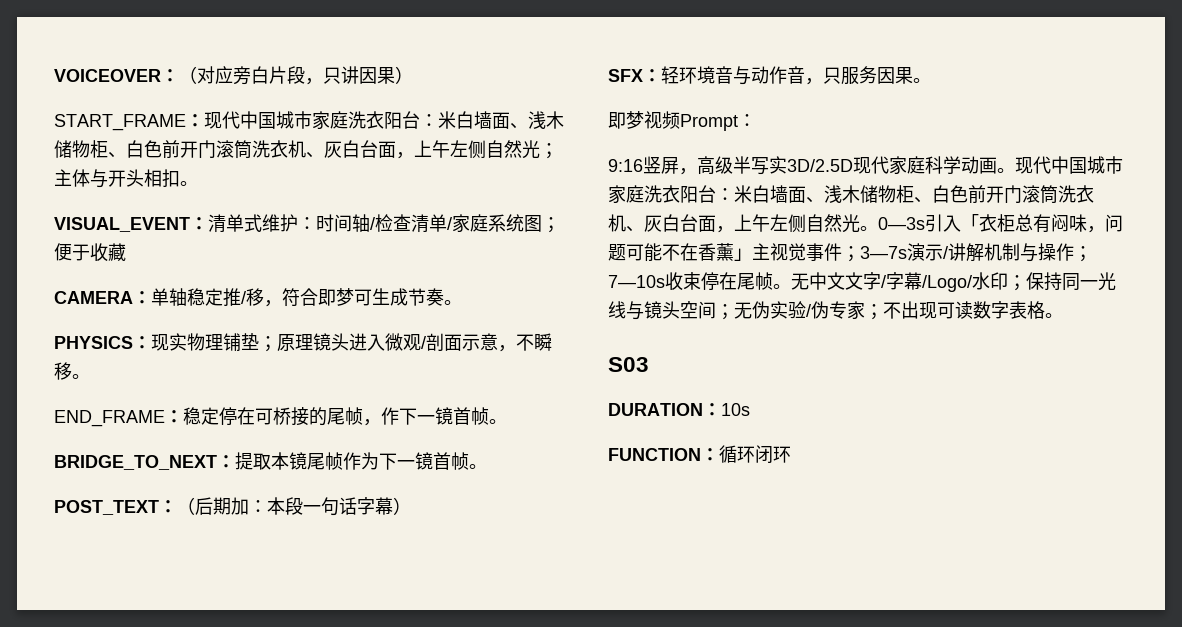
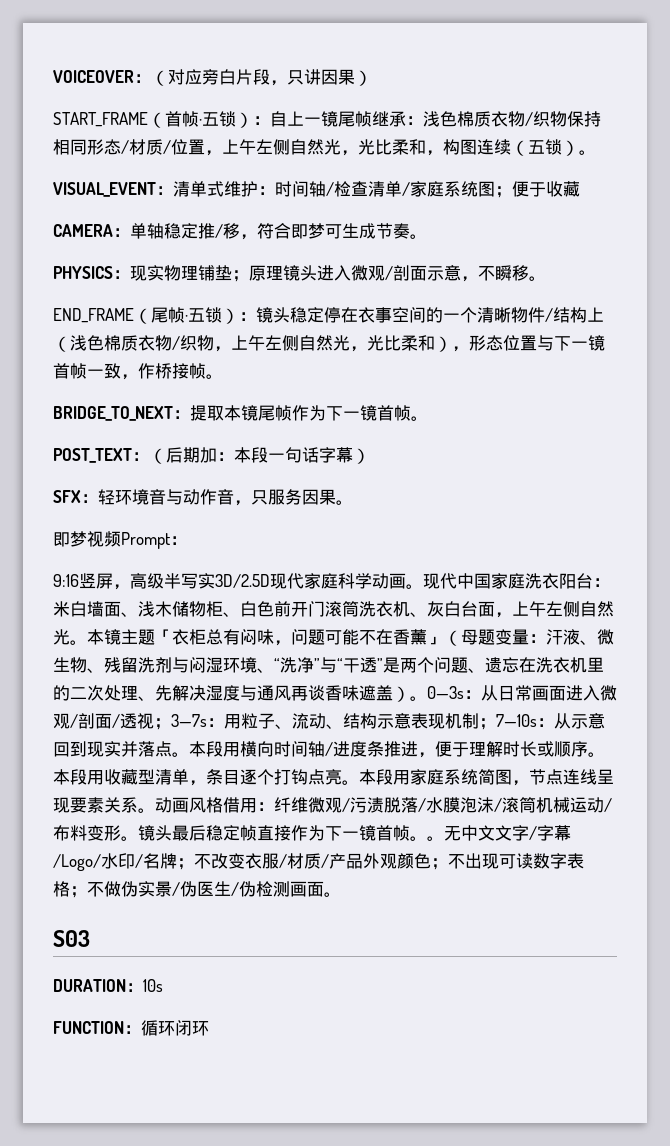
[186,111,564,130] [54,140,558,159] [54,169,180,188] ：现代中国城市家庭洗衣阳台：米白墙面、浅木储物柜、白色前开门滚筒洗衣机、灰白台面，上午左侧自然光；主体与开头相扣 -> [147,111,601,128] [53,139,579,156] （首帧·五锁）：自上一镜尾帧继承：浅色棉质衣物/织物保持相同形态/材质/位置，上午左侧自然光，光比柔和，构图连续（五锁）
[165,407,471,426] ：稳定停在可桥接的尾帧，作下一镜首 -> [134,307,604,324] [53,335,605,352] [53,363,189,380] （尾帧·五锁）：镜头稳定停在衣事空间的一个清晰物件/结构上（浅色棉质衣物/织物，上午左侧自然光，光比柔和），形态位置与下一镜首帧一致，作桥接
[1087,156,1123,174] 城市 -> (491, 581) none
[878,214,961,232] 0—3s引入 -> [87,629,155,645] 本镜主题
[752,243,1092,262] [608,272,773,291] 主视觉事件；3—7s演示/讲解机制与操作；7—10s收束停在尾帧 -> [444,629,614,646] [53,657,604,673] [53,685,617,702] [53,713,605,730] [53,741,605,758] [53,769,614,786] [53,797,612,813] [53,825,427,841] （母题变量：汗液、微生物、残留洗剂与闷湿环境、“洗净”与“干透”是两个问题、遗忘在洗衣机里的二次处理、先解决湿度与通风再谈香味遮盖）。0—3s：从日常画面进入微观/剖面/透视；3—7s：用粒子、流动、结构示意表现机制；7—10s：从示意回到现实并落点。本段用横向时间轴/进度条推进，便于理解时长或顺序。本段用收藏型清单，条目逐个打钩点亮。本段用家庭系统简图，节点连线呈现要素关系。动画风格借用：纤维微观/污渍脱落/水膜泡沫/滚筒机械运动/布料变形。镜头最后稳定帧直接作为下一镜首帧。
[1008,272,1116,291] [608,301,865,320] ；保持同一光线与镜头空间；无伪实验/伪专家 -> [135,853,431,870] /名牌；不改变衣服/材质/产品外观颜色
(1045, 310) none -> [70,881,324,898] ；不做伪实景/伪医生/伪检测画面

